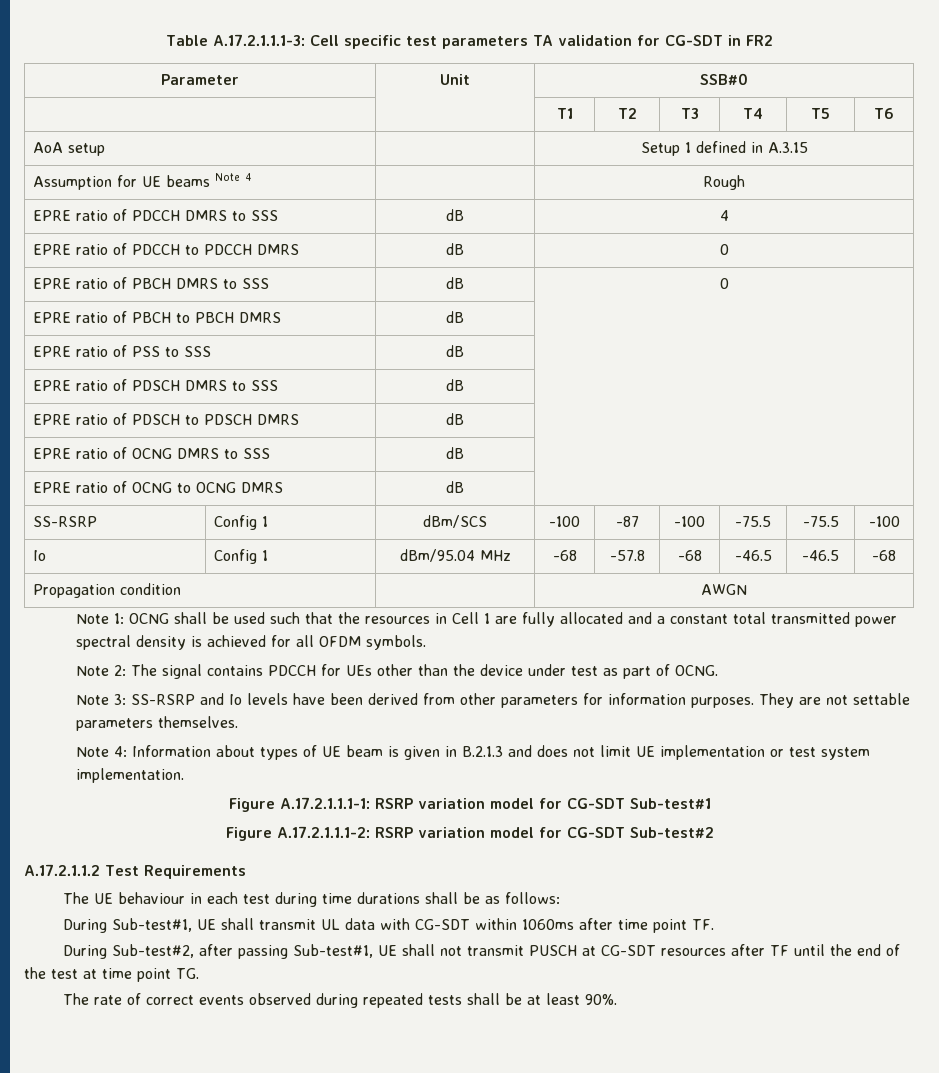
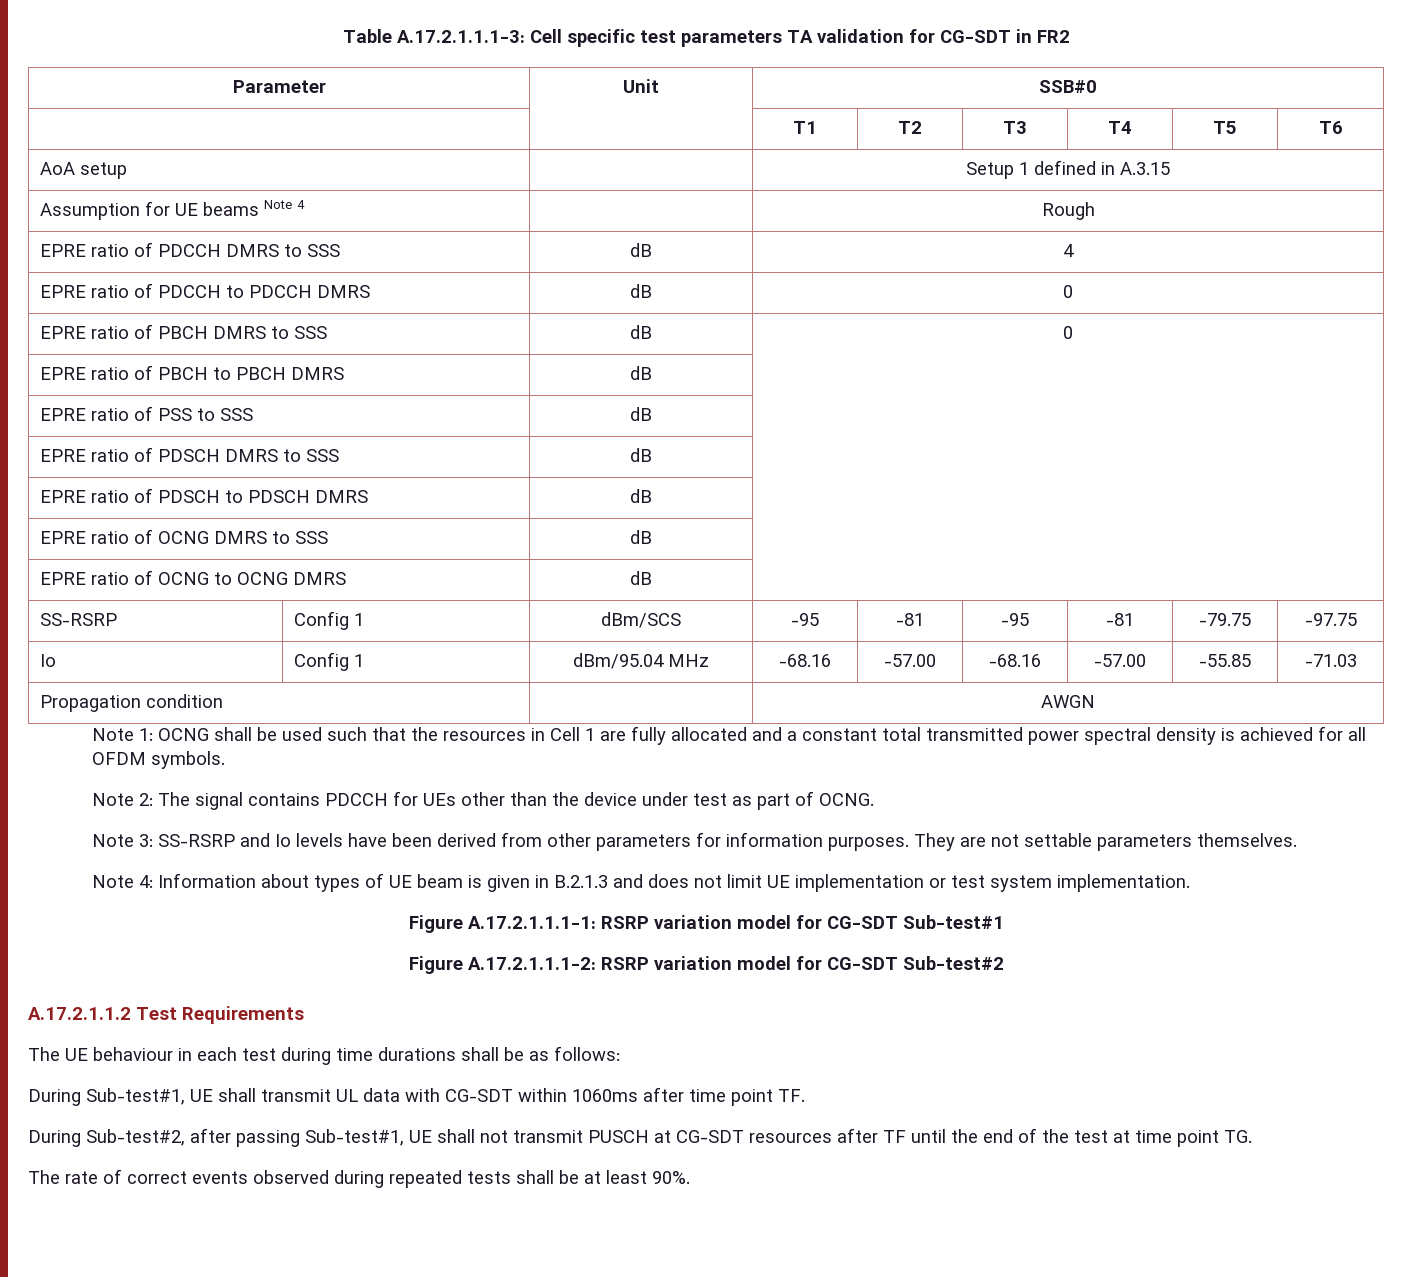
[549,516,580,527] [615,516,639,527] [674,516,705,527] [735,516,771,527] [802,516,839,527] [868,516,900,527] -100 | -87 | -100 | -75.5 | -75.5 | -100 -> [791,613,819,626] [896,613,924,626] [1001,613,1029,626] [1106,613,1134,626] [1199,613,1251,626] [1304,613,1357,626] -95 | -81 | -95 | -81 | -79.75 | -97.75
[552,550,577,561] [609,550,645,561] [677,550,702,561] [734,550,772,561] [802,550,839,561] [872,550,896,561] -68 | -57.8 | -68 | -46.5 | -46.5 | -68 -> [779,654,831,667] [884,654,936,667] [989,654,1041,667] [1094,654,1146,667] [1199,654,1251,667] [1304,654,1357,667] -68.16 | -57.00 | -68.16 | -57.00 | -55.85 | -71.03

